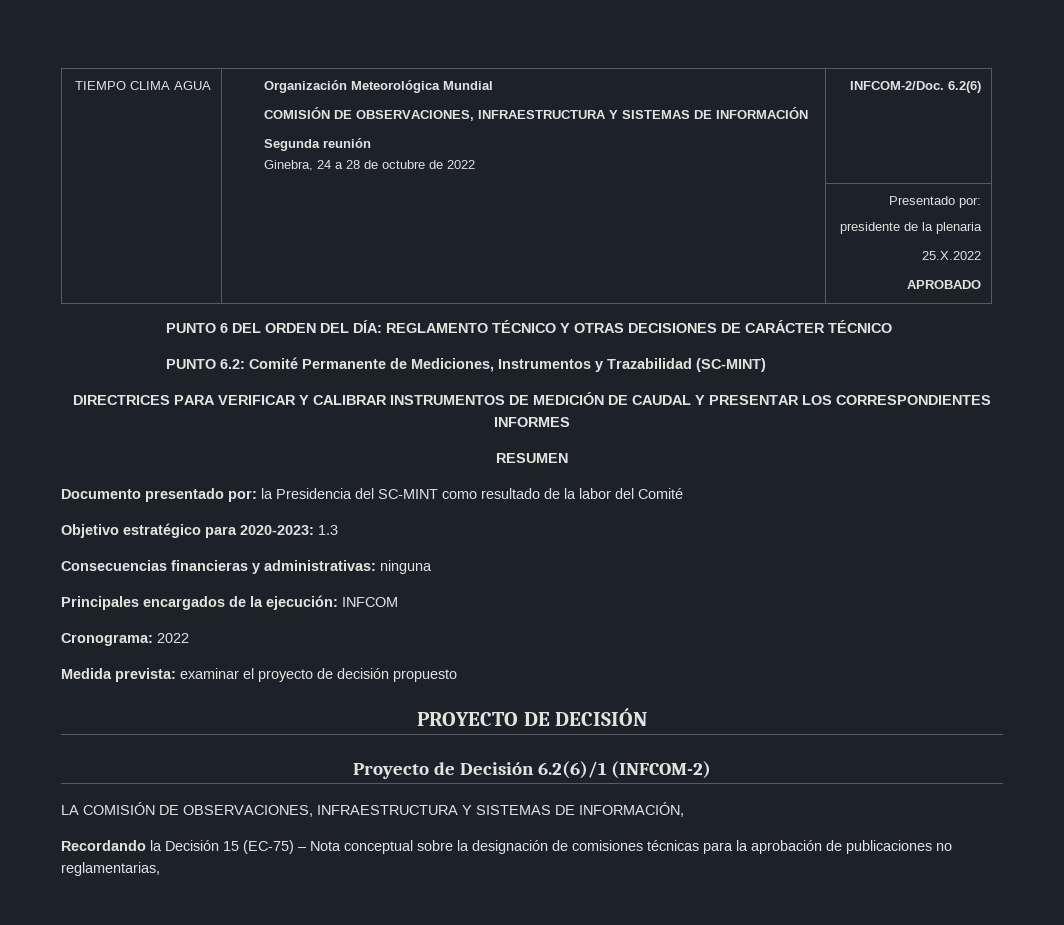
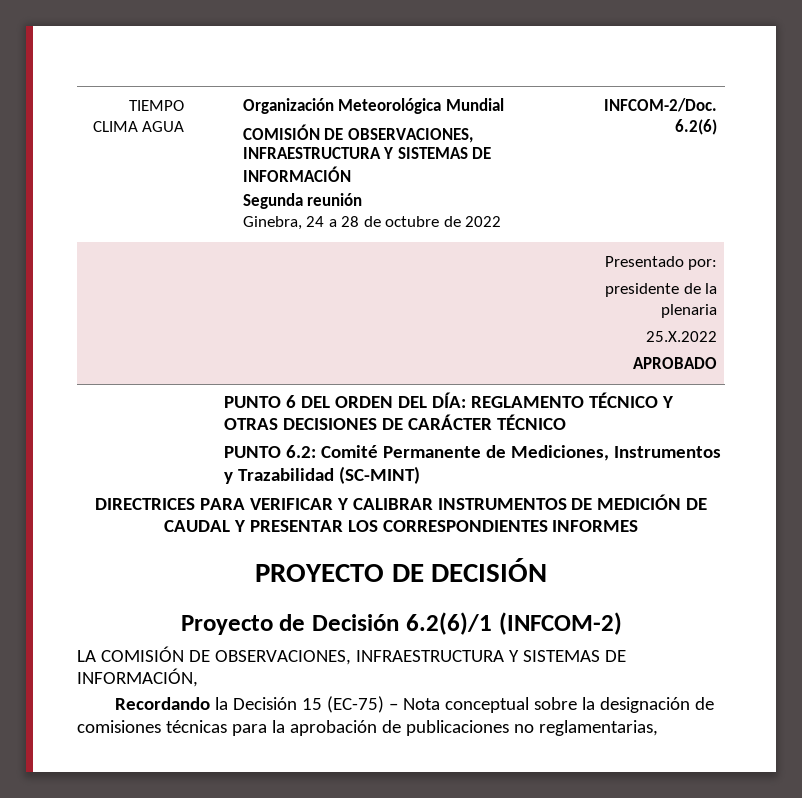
[496,453,568,463] [61,488,683,502] [61,523,338,538] [61,560,432,574] [61,595,398,610] [61,633,189,646] [61,668,457,682] // RESUMEN // Documento presentado por: la Presidencia del SC-MINT como resultado de la labor del Comité // Objetivo estratégico para 2020-2023: 1.3 // Consecuencias financieras y administrativas: ninguna // Principales encargados de la ejecución: INFCOM // Cronograma: 2022 // Medida prevista: examinar el proyecto de decisión propuesto -> (639, 526) none

